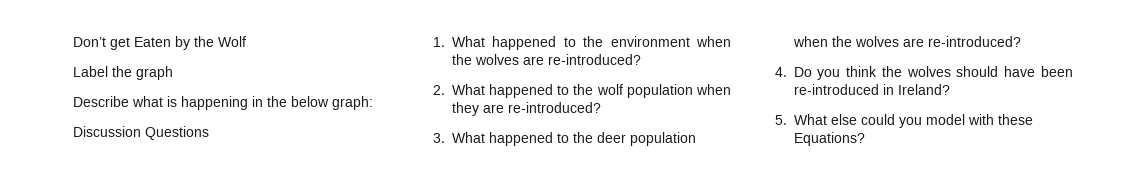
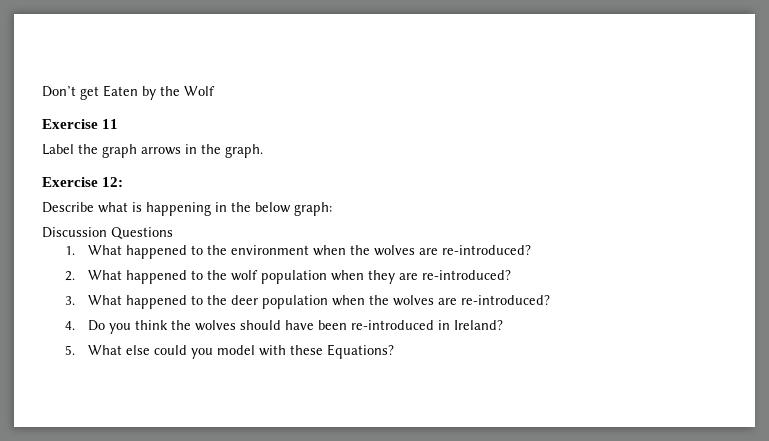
(246, 41) none -> [42,119,119,129] // Exercise 11
(173, 73) none -> [141,144,263,158] [42,177,124,187] arrows in the graph. // Exercise 12:

